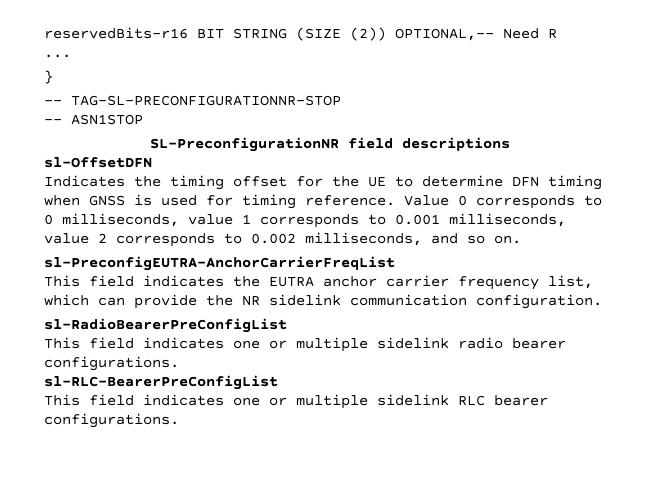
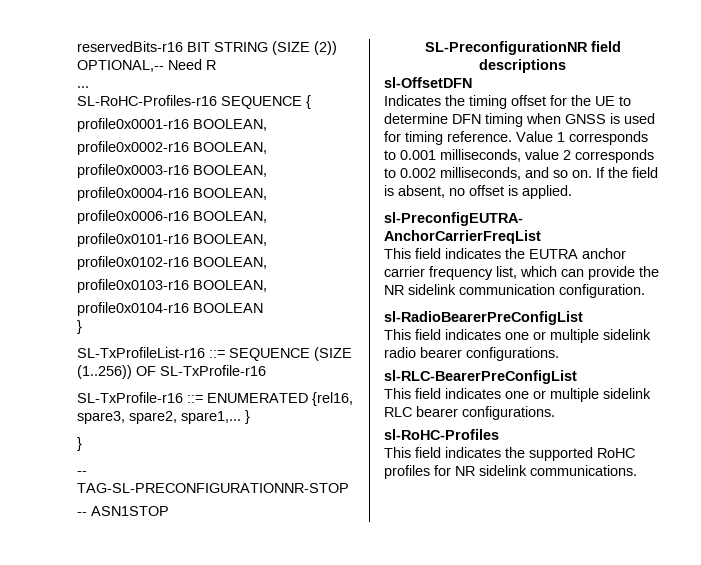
(71, 56) none -> [77,95,311,109] [77,118,267,132] [77,141,267,155] [77,164,267,178] [77,187,267,201] [77,210,267,224] [77,233,267,247] [77,256,267,270] [77,279,267,293] [77,302,263,316] [77,320,82,334] [77,347,352,361] [77,365,266,379] [77,392,353,406] [77,410,250,424] // SL-RoHC-Profiles-r16 SEQUENCE { // profile0x0001-r16 BOOLEAN, // profile0x0002-r16 BOOLEAN, // profile0x0003-r16 BOOLEAN, // profile0x0004-r16 BOOLEAN, // profile0x0006-r16 BOOLEAN, // profile0x0101-r16 BOOLEAN, // profile0x0102-r16 BOOLEAN, // profile0x0103-r16 BOOLEAN, // profile0x0104-r16 BOOLEAN // } // SL-TxProfileList-r16 ::= SEQUENCE (SIZE (1..256)) OF SL-TxProfile-r16 // SL-TxProfile-r16 ::= ENUMERATED {rel16, spare3, spare2, spare1,... }
[458,195,602,209] [44,213,233,227] 0 corresponds to 0 milliseconds, value -> (553, 136) none
(521, 239) none -> [596,167,658,178] [384,185,572,199] If the field is absent, no offset is applied.
(179, 420) none -> [384,429,499,440] [384,447,635,461] [384,465,637,479] // sl-RoHC-Profiles // This field indicates the supported RoHC profiles for NR sidelink communications.

